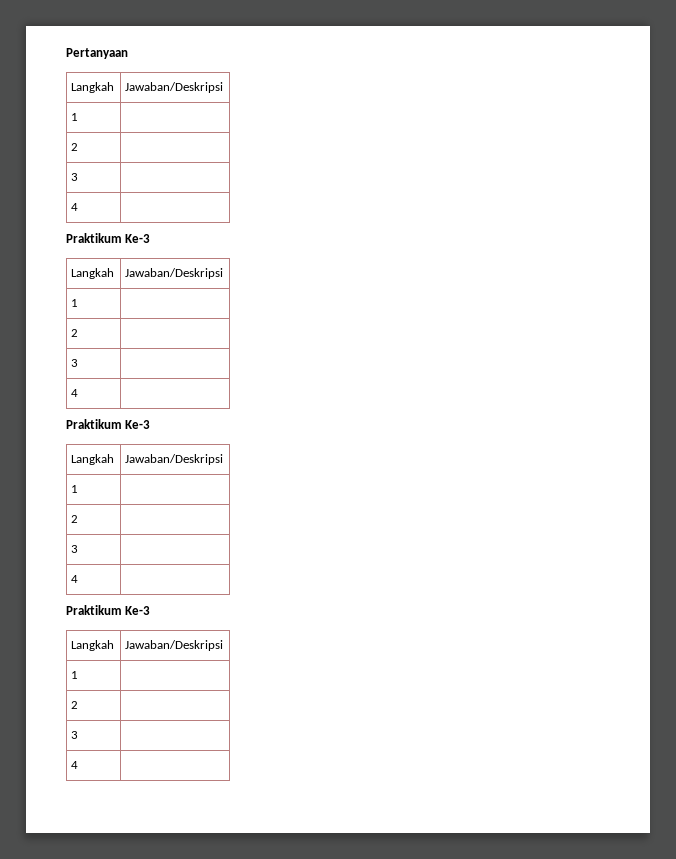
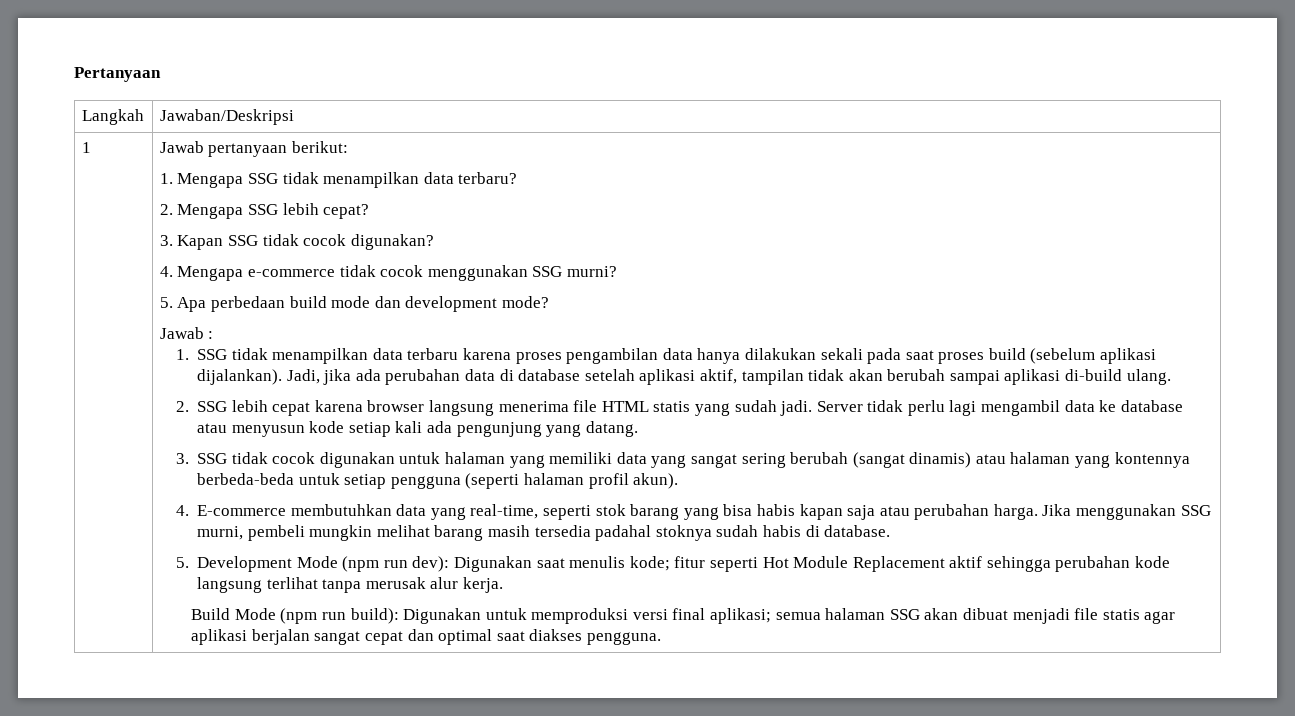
[71,143,79,151] [71,173,79,181] [71,203,79,211] [66,233,151,243] [71,268,115,279] [125,268,224,279] [71,299,79,307] [71,329,79,337] [71,359,79,367] [71,389,79,397] [66,419,151,429] [71,454,115,465] [125,454,224,465] [71,485,79,493] [71,515,79,523] [71,545,79,553] [71,575,79,583] [66,605,151,615] [71,640,115,651] [125,640,224,651] [71,671,79,679] [71,701,79,709] [71,731,79,739] [71,761,79,769] // 2 | // 3 | // 4 | // Praktikum Ke-3 // Langkah | Jawaban/Deskripsi // 1 | // 2 | // 3 | // 4 | // Praktikum Ke-3 // Langkah | Jawaban/Deskripsi // 1 | // 2 | // 3 | // 4 | // Praktikum Ke-3 // Langkah | Jawaban/Deskripsi // 1 | // 2 | // 3 | // 4 | -> [159,141,349,157] [159,172,518,188] [159,203,370,219] [159,234,434,250] [159,265,618,281] [159,296,550,312] [159,327,214,339] [175,348,1157,364] [197,369,1171,385] [175,400,1183,416] [197,421,638,437] [175,452,1190,468] [197,473,679,489] [175,504,1211,520] [197,525,891,541] [175,556,1171,572] [197,577,503,593] [191,608,1176,624] [191,629,661,645] Jawab pertanyaan berikut: // 1. Mengapa SSG tidak menampilkan data terbaru? // 2. Mengapa SSG lebih cepat? // 3. Kapan SSG tidak cocok digunakan? // 4. Mengapa e-commerce tidak cocok menggunakan SSG murni? // 5. Apa perbedaan build mode dan development mode? // Jawab : // 1. SSG tidak menampilkan data terbaru karena proses pengambilan data hanya dilakukan sekali pada saat proses build (sebelum aplikasi dijalankan). Jadi, jika ada perubahan data di database setelah aplikasi aktif, tampilan tidak akan berubah sampai aplikasi di-build ulang. // 2. SSG lebih cepat karena browser langsung menerima file HTML statis yang sudah jadi. Server tidak perlu lagi mengambil data ke database atau menyusun kode setiap kali ada pengunjung yang datang. // 3. SSG tidak cocok digunakan untuk halaman yang memiliki data yang sangat sering berubah (sangat dinamis) atau halaman yang kontennya berbeda-beda untuk setiap pengguna (seperti halaman profil akun). // 4. E-commerce membutuhkan data yang real-time, seperti stok barang yang bisa habis kapan saja atau perubahan harga. Jika menggunakan SSG murni, pembeli mungkin melihat barang masih tersedia padahal stoknya sudah habis di database. // 5. Development Mode (npm run dev): Digunakan saat menulis kode; fitur seperti Hot Module Replacement aktif sehingga perubahan kode langsung terlihat tanpa merusak alur kerja. // Build Mode (npm run build): Digunakan untuk memproduksi versi final aplikasi; semua halaman SSG akan dibuat menjadi file statis agar aplikasi berjalan sangat cepat dan optimal saat diakses pengguna.

